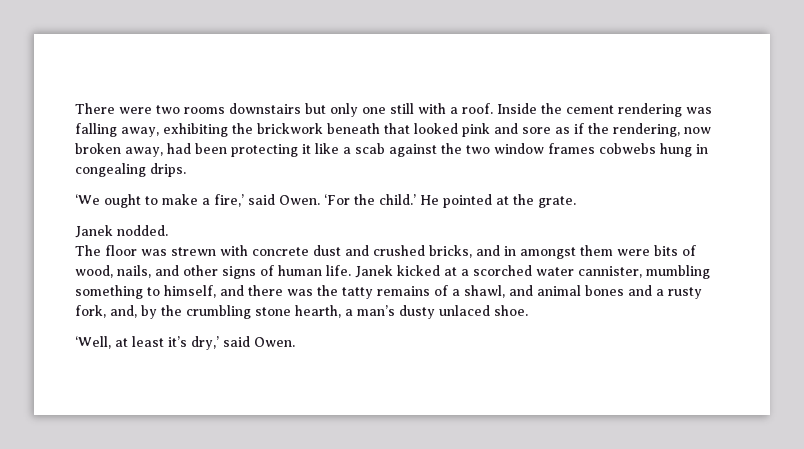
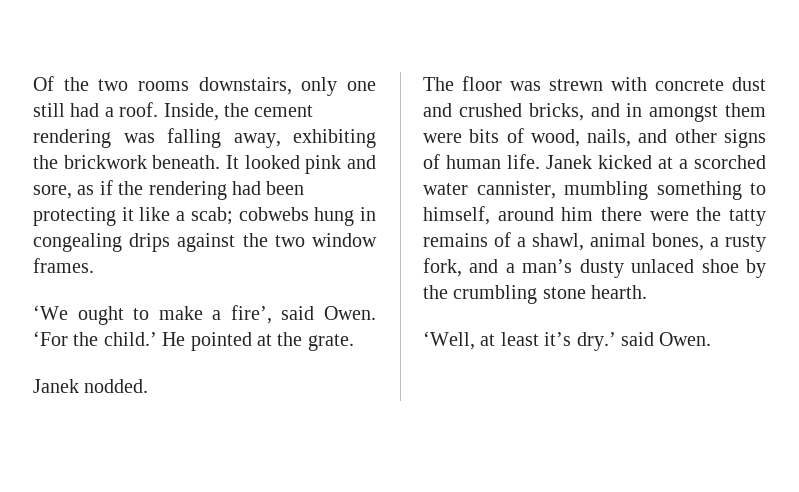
[75,103,326,114] There were two rooms downstairs but -> [33,76,292,95] Of the two rooms downstairs,
[418,103,446,114] with -> [70,103,100,117] had
[497,103,537,114] Inside -> [163,103,219,121] Inside,
[327,123,410,134] beneath that -> [152,155,239,169] beneath. It
[522,127,551,134] sore -> [33,185,72,199] sore,
[613,123,711,137] [75,143,163,157] rendering, now broken away, -> [148,181,227,200] rendering
[355,143,708,157] [75,163,186,177] scab against the two window frames cobwebs hung in congealing drips. -> [190,207,376,226] [33,233,377,252] [33,258,94,273] scab; cobwebs hung in congealing drips against the two window frames.
[214,194,244,207] fire,’ -> [230,305,272,324] fire’,
[220,285,313,296] and there was -> [497,207,689,221] around him there were
[509,285,702,299] [75,305,528,319] and animal bones and a rusty fork, and, by the crumbling stone hearth, a man’s dusty unlaced shoe. -> [590,233,766,252] [423,258,766,278] [423,285,648,304] animal bones, a rusty fork, and a man’s dusty unlaced shoe by the crumbling stone hearth.
[191,336,219,350] dry,’ -> [576,332,616,351] dry.’

